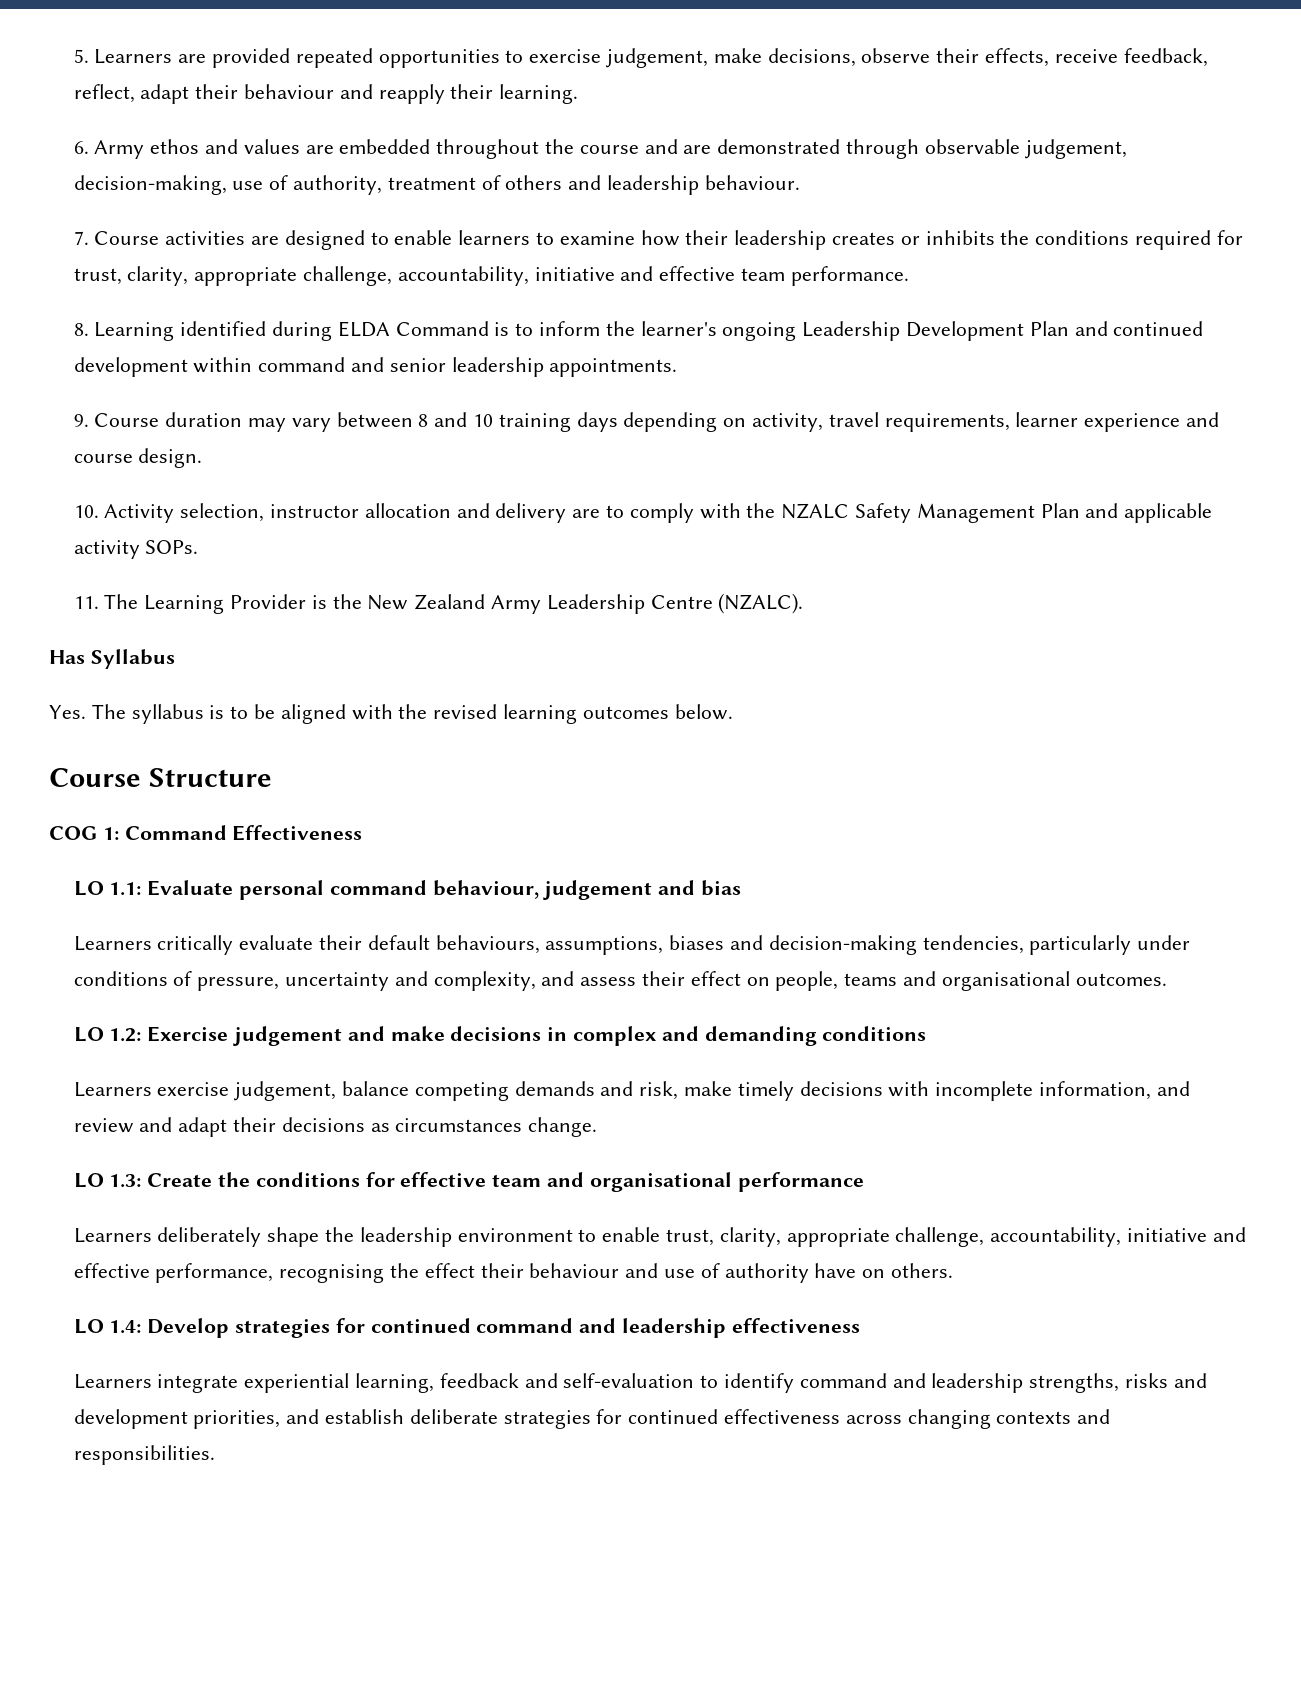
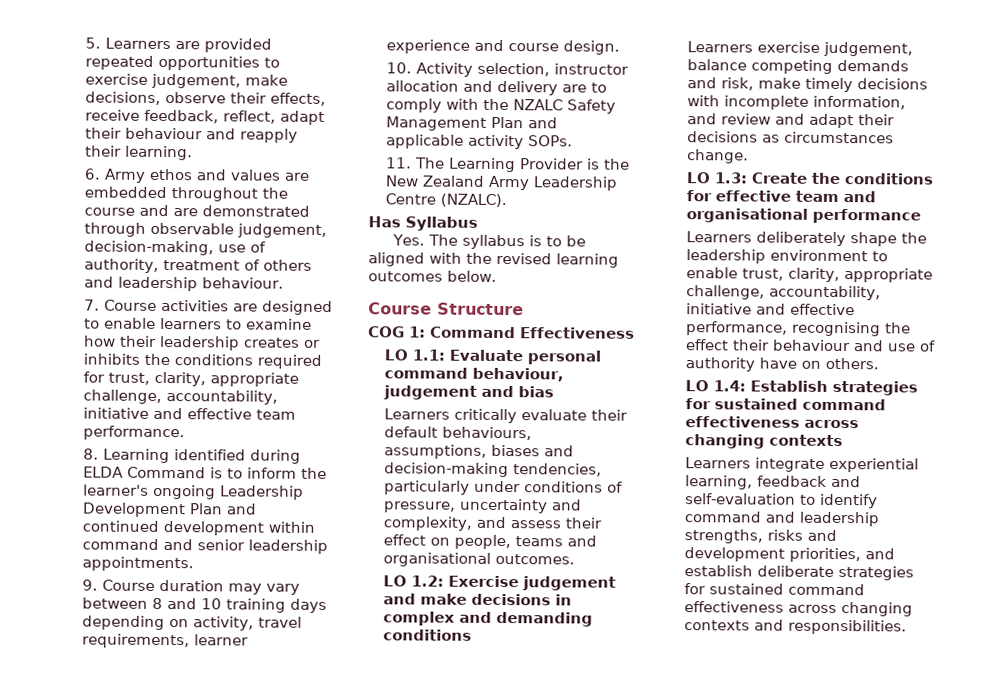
[147,1318,860,1338] Develop strategies for continued command and leadership effectiveness -> [750,380,919,396] [685,398,887,411] [685,416,860,429] [685,434,844,449] Establish strategies for sustained command effectiveness across changing contexts
[628,1409,719,1424] continued -> [709,583,866,596] sustained command

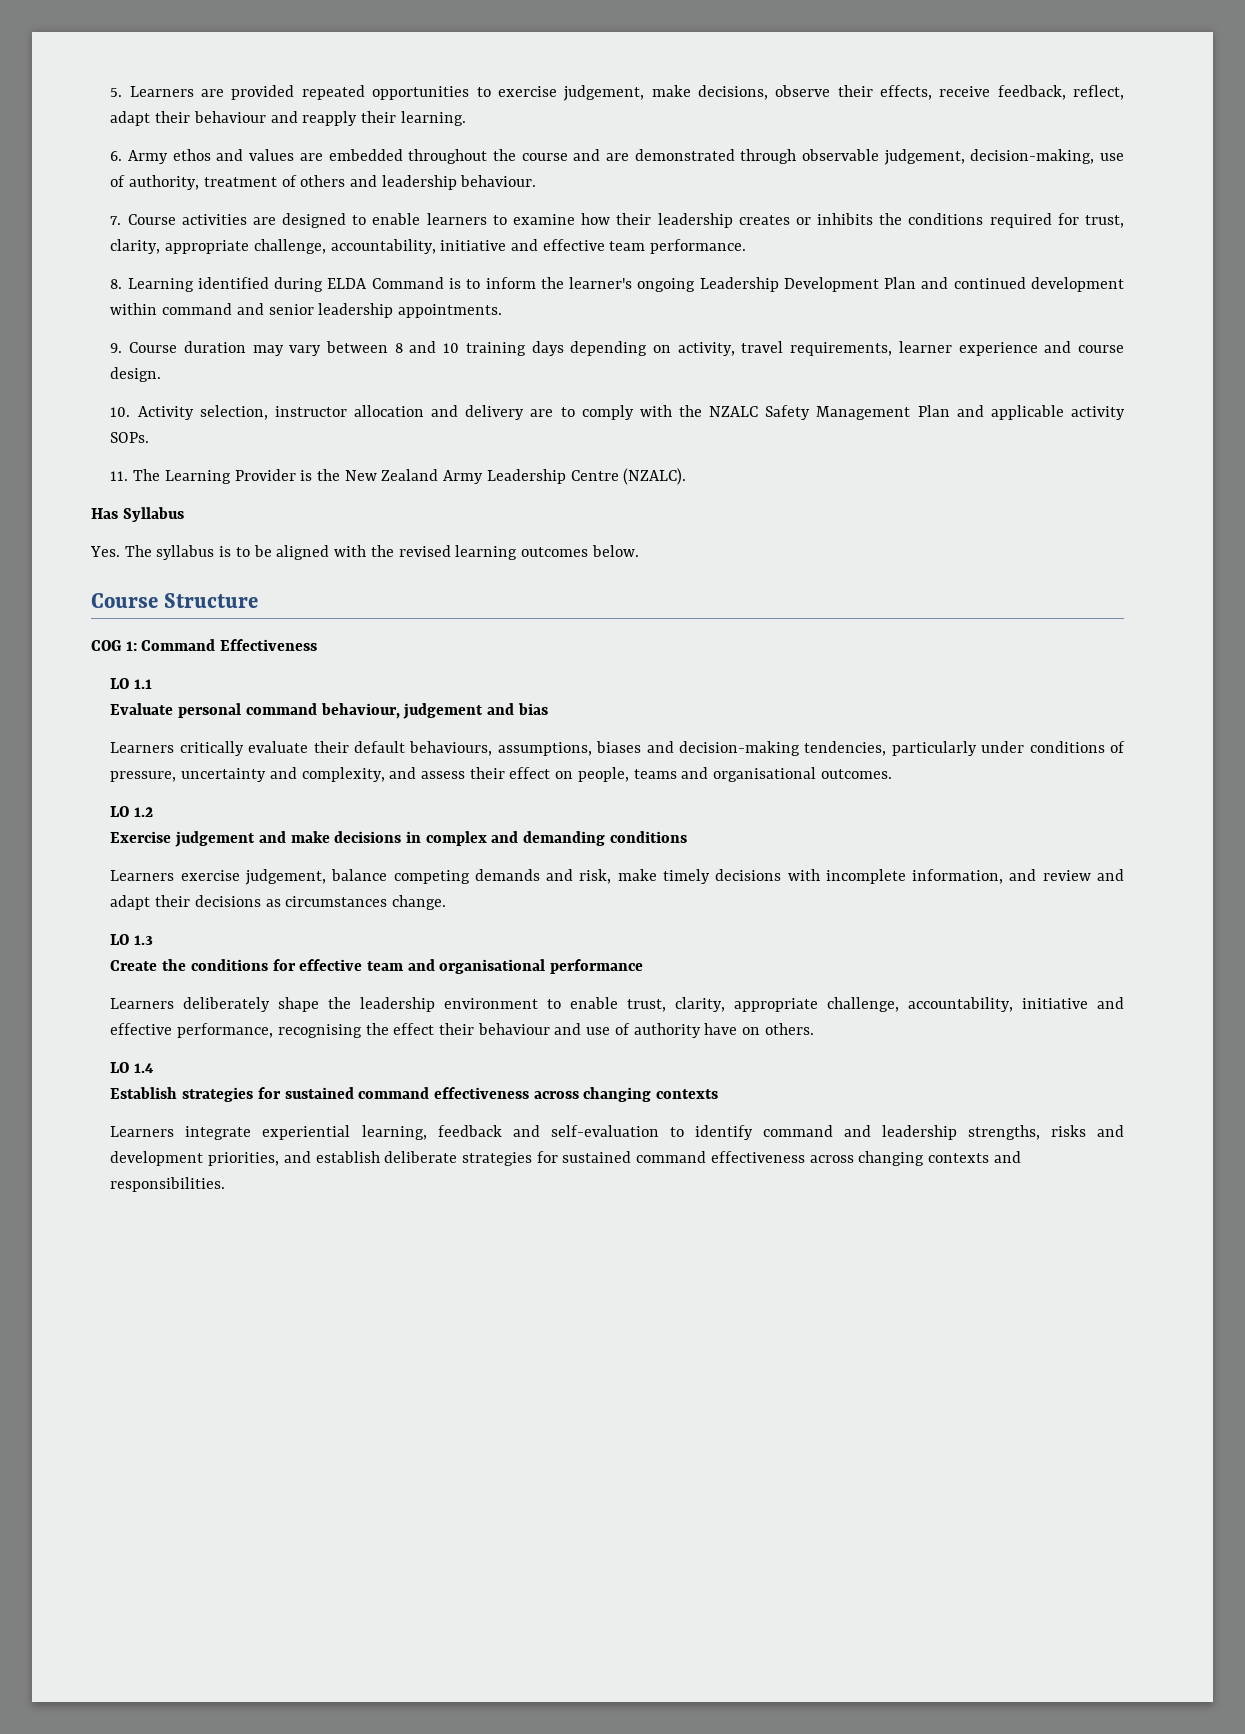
[412,349,446,361] 1.1: -> [134,679,153,689] 1.1 //
[411,575,445,587] 1.2: -> [134,807,154,817] 1.2 //
[714,172,749,184] 1.3: -> [134,935,154,945] 1.3 //
[713,380,747,392] 1.4: -> [134,1063,155,1073] 1.4 //

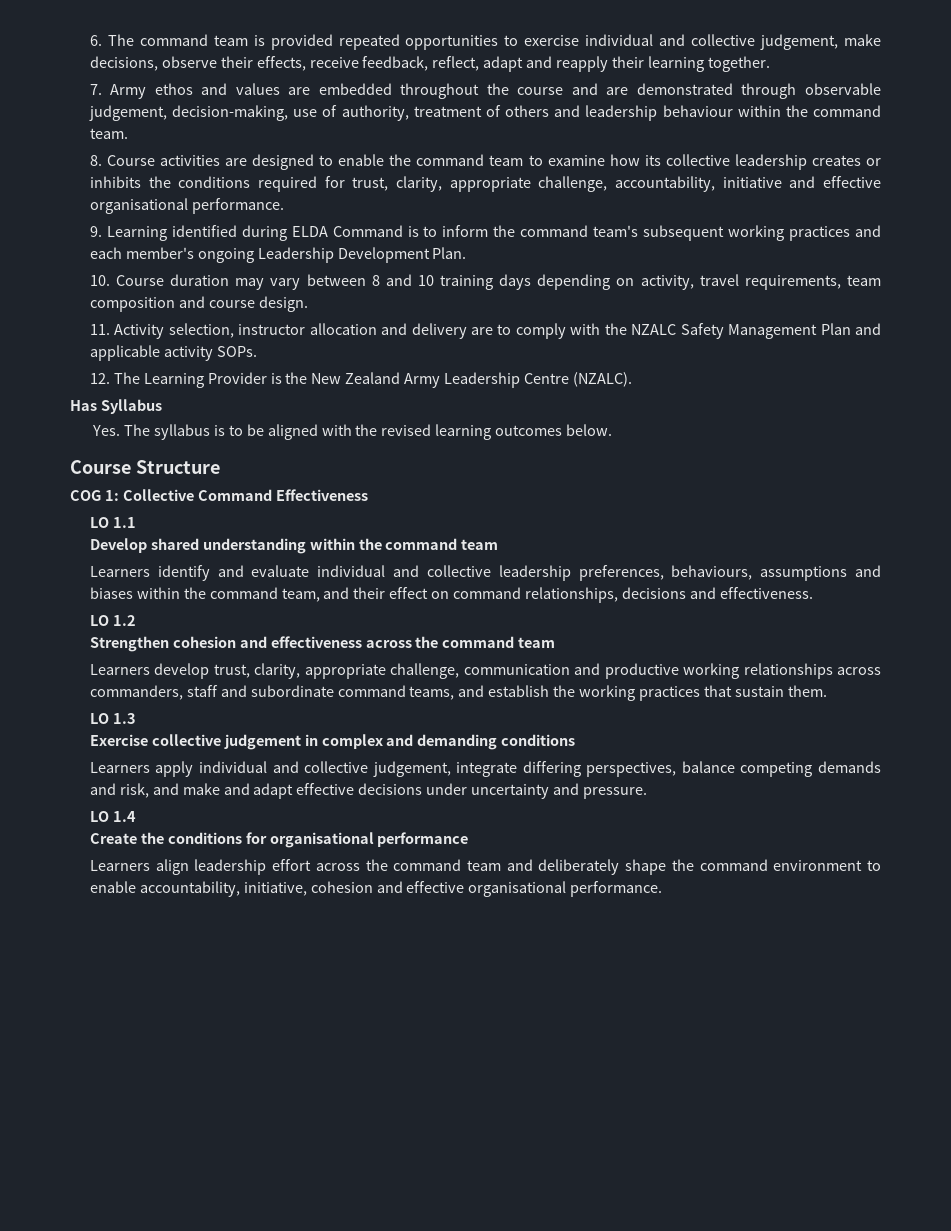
[110,86,225,97] 5. Learners are -> [89,34,265,46] 6. The command team is
(557, 91) none -> [585,34,756,46] individual and collective
[155,111,266,123] their behaviour -> (524, 64) none
[400,111,466,126] [110,151,123,161] learning. // 6. -> [647,56,770,72] [89,84,102,95] learning together. // 7.
[460,175,537,187] [110,216,122,225] behaviour. // 7. -> [662,105,882,117] [89,128,128,139] [89,155,102,166] behaviour within the command team. // 8.
[426,213,487,225] learners -> [389,154,524,166] the command team
[616,213,652,225] their -> [644,154,730,166] its collective
[609,241,646,251] team -> [89,198,188,214] organisational
[110,279,123,289] 8. -> [89,226,102,237] 9.
[569,277,1125,292] [110,303,503,318] [110,343,123,353] learner's ongoing Leadership Development Plan and continued development within command and senior leadership appointments. // 9. -> [520,225,881,241] [89,247,467,263] [89,275,110,286] command team's subsequent working practices and each member's ongoing Leadership Development Plan. // 10.
[898,341,1038,356] learner experience -> [846,275,881,286] [89,297,175,312] team composition
[110,407,131,417] 10. -> [89,324,110,335] 11.
[110,471,129,481] 11. -> [89,373,110,384] 12.
(137, 646) none -> [122,489,194,501] Collective
[110,703,548,719] [110,741,1126,756] [110,767,892,782] [110,806,154,817] [110,831,402,847] Evaluate personal command behaviour, judgement and bias // Learners critically evaluate their default behaviours, assumptions, biases and decision-making tendencies, particularly under conditions of pressure, uncertainty and complexity, and assess their effect on people, teams and organisational outcomes. // LO 1.2 // Exercise judgement and make decisions -> [89,538,499,554] [89,565,881,581] [89,587,813,603] [89,615,136,626] [89,636,556,652] [89,663,881,679] [89,685,827,701] [89,713,136,724] [89,734,301,750] Develop shared understanding within the command team // Learners identify and evaluate individual and collective leadership preferences, behaviours, assumptions and biases within the command team, and their effect on command relationships, decisions and effectiveness. // LO 1.2 // Strengthen cohesion and effectiveness across the command team // Learners develop trust, clarity, appropriate challenge, communication and productive working relationships across commanders, staff and subordinate command teams, and establish the working practices that sustain them. // LO 1.3 // Exercise collective judgement
[180,869,326,885] exercise judgement, -> [155,761,677,777] apply individual and collective judgement, integrate differing perspectives,
[617,869,1124,884] [110,895,447,910] [110,934,154,945] make timely decisions with incomplete information, and review and adapt their decisions as circumstances change. // LO 1.3 -> [152,783,647,799] [89,811,136,822] and make and adapt effective decisions under uncertainty and pressure. // LO 1.4
[299,959,435,971] effective team and -> (267, 838) none
(175, 1003) none -> [155,859,533,875] align leadership effort across the command team and
[360,997,436,1012] leadership -> [699,859,768,871] command
[627,997,1125,1012] [110,1023,814,1038] [110,1062,155,1073] [110,1087,719,1102] [110,1125,1125,1140] [110,1151,1021,1166] [110,1177,226,1192] trust, clarity, appropriate challenge, accountability, initiative and effective performance, recognising the effect their behaviour and use of authority have on others. // LO 1.4 // Establish strategies for sustained command effectiveness across changing contexts // Learners integrate experiential learning, feedback and self-evaluation to identify command and leadership strengths, risks and development priorities, and establish deliberate strategies for sustained command effectiveness across changing contexts and responsibilities. -> [139,881,663,897] accountability, initiative, cohesion and effective organisational performance.

